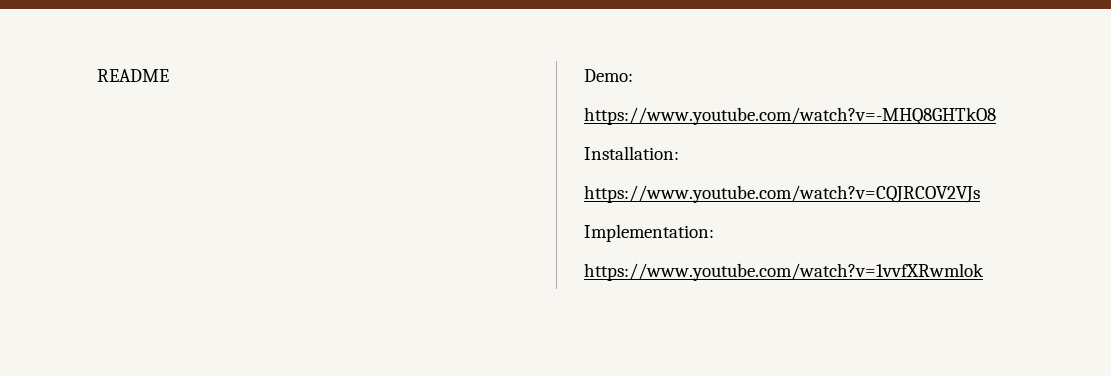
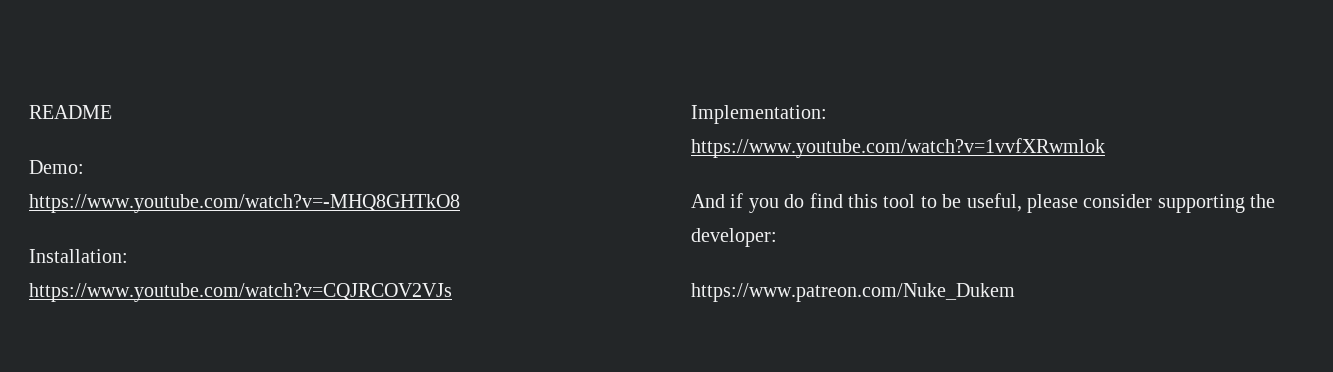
(984, 272) none -> [691,193,1276,213] [691,228,777,247] [691,283,1015,302] // And if you do find this tool to be useful, please consider supporting the developer: // https://www.patreon.com/Nuke_Dukem

